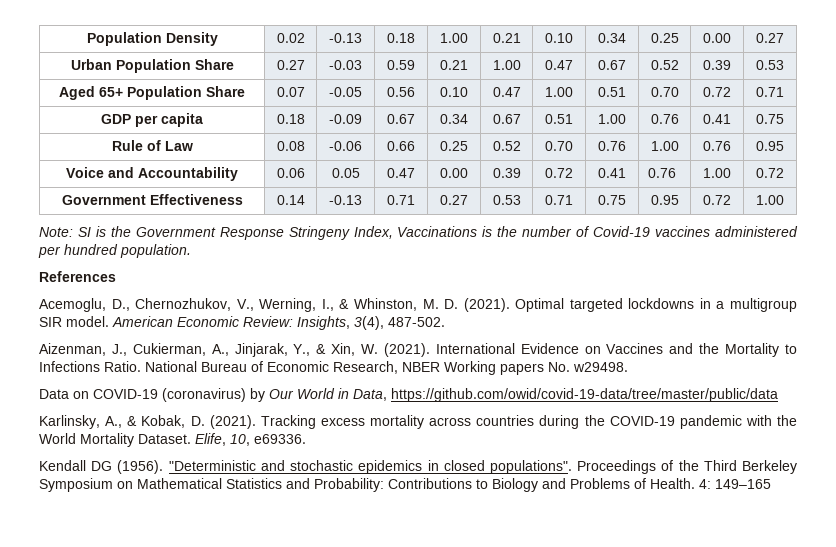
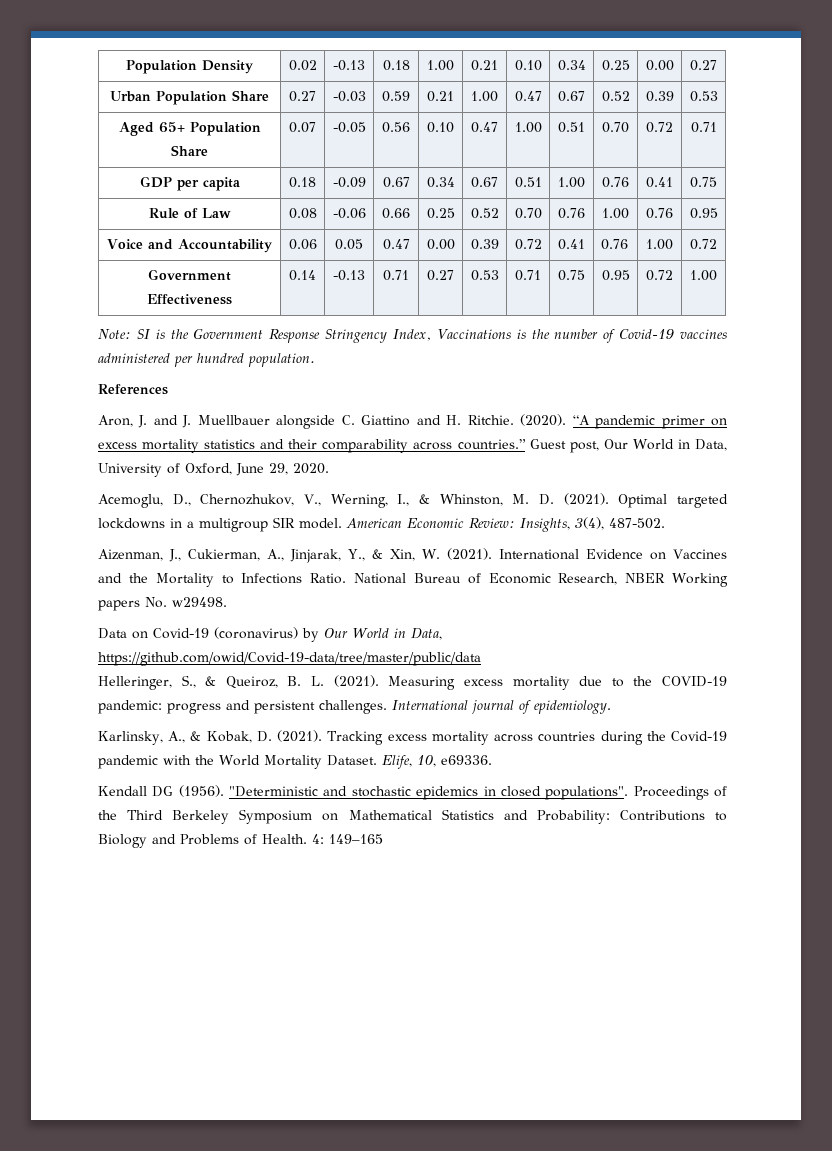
[288,226,350,240] Stringeny -> [325,329,388,343] Stringency
(116, 276) none -> [98,414,727,429] [98,439,728,453] [98,463,329,477] // Aron, J. and J. Muellbauer alongside C. Giattino and H. Ritchie. (2020). “A pandemic primer on excess mortality statistics and their comparability across countries.” Guest post, Our World in Data, University of Oxford, June 29, 2020.
[93,389,158,399] COVID-19 -> [153,628,209,639] Covid-19
[391,388,778,402] https://github.com/owid/covid-19-data/tree/master/public/data -> [98,652,481,666] [98,675,728,690] [98,700,611,714] https://github.com/owid/Covid-19-data/tree/master/public/data // Helleringer, S., & Queiroz, B. L. (2021). Measuring excess mortality due to the COVID-19 pandemic: progress and persistent challenges. International journal of epidemiology.
[609,416,675,426] COVID-19 -> [671,731,728,742] Covid-19

